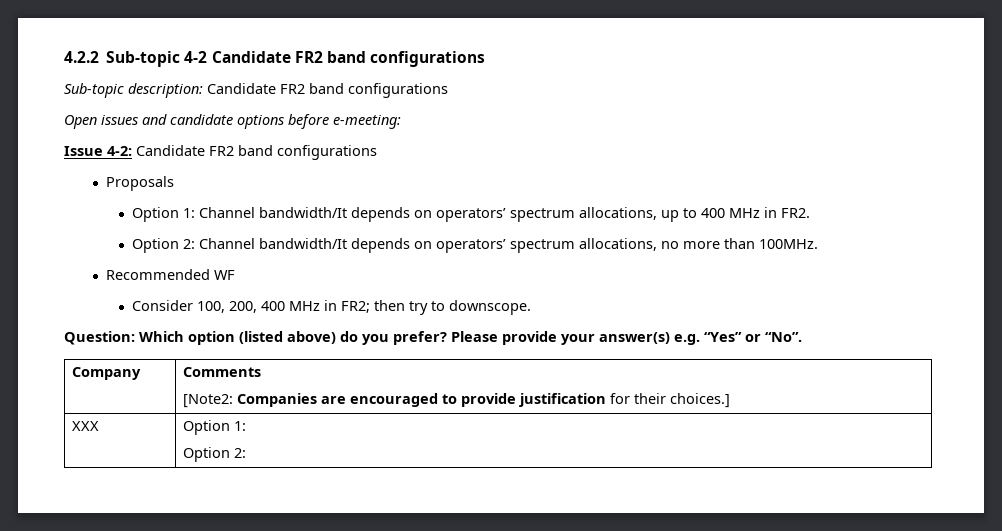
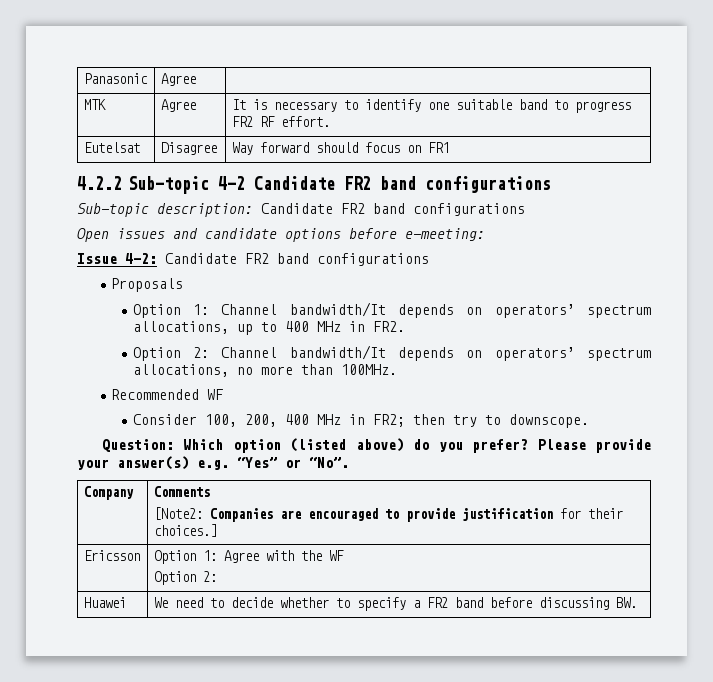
(64, 57) none -> [83,73,148,84] [160,73,196,86] [83,99,106,110] [160,99,196,112] [231,99,631,113] [231,116,330,127] [83,142,140,153] [160,142,217,155] [231,142,449,155] Panasonic | Agree | // MTK | Agree | It is necessary to identify one suitable band to progress FR2 RF effort. // Eutelsat | Disagree | Way forward should focus on FR1 //
[71,421,99,431] [182,420,246,435] [182,447,246,462] XXX | Option 1: // Option 2: -> [83,550,140,561] [153,550,344,564] [153,571,217,585] [83,597,126,608] [153,597,637,611] Ericsson | Option 1: Agree with the WF // Option 2: // Huawei | We need to decide whether to specify a FR2 band before discussing BW.

